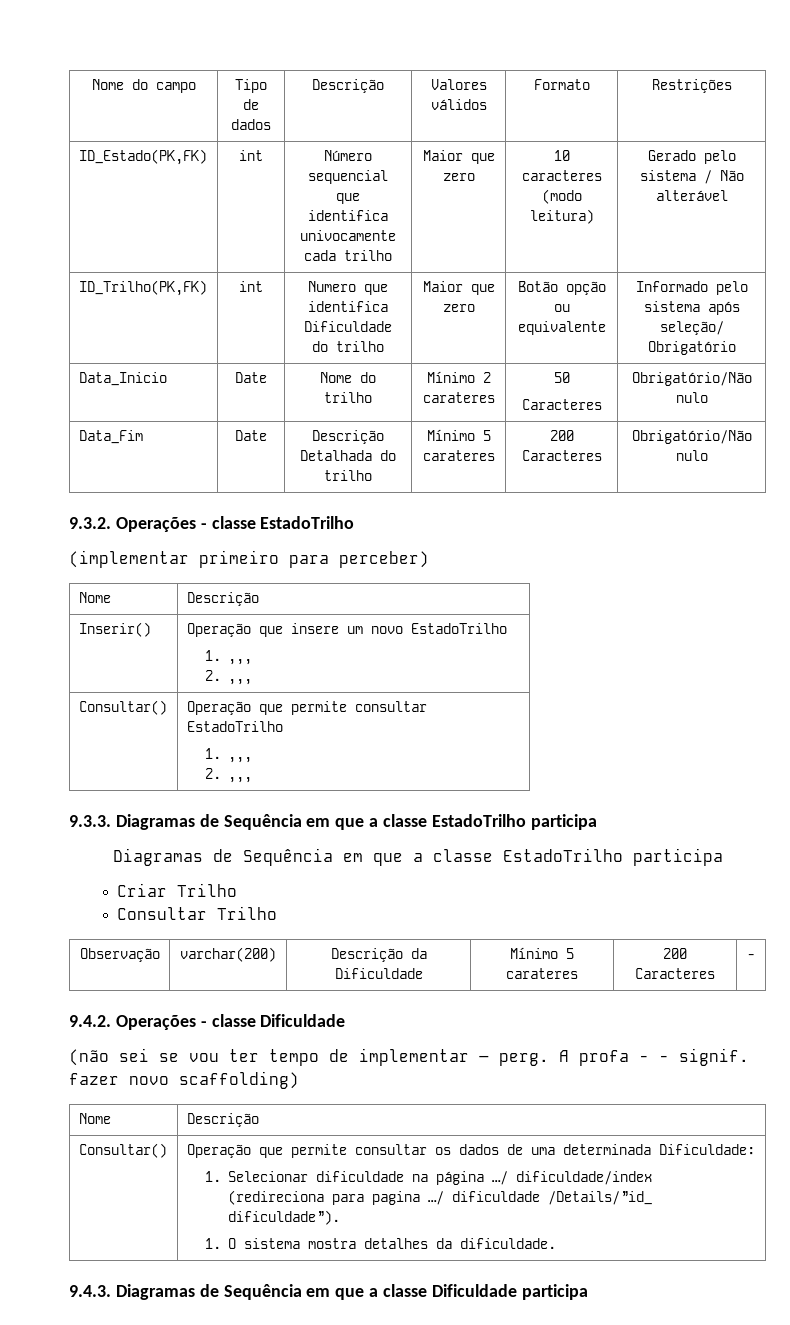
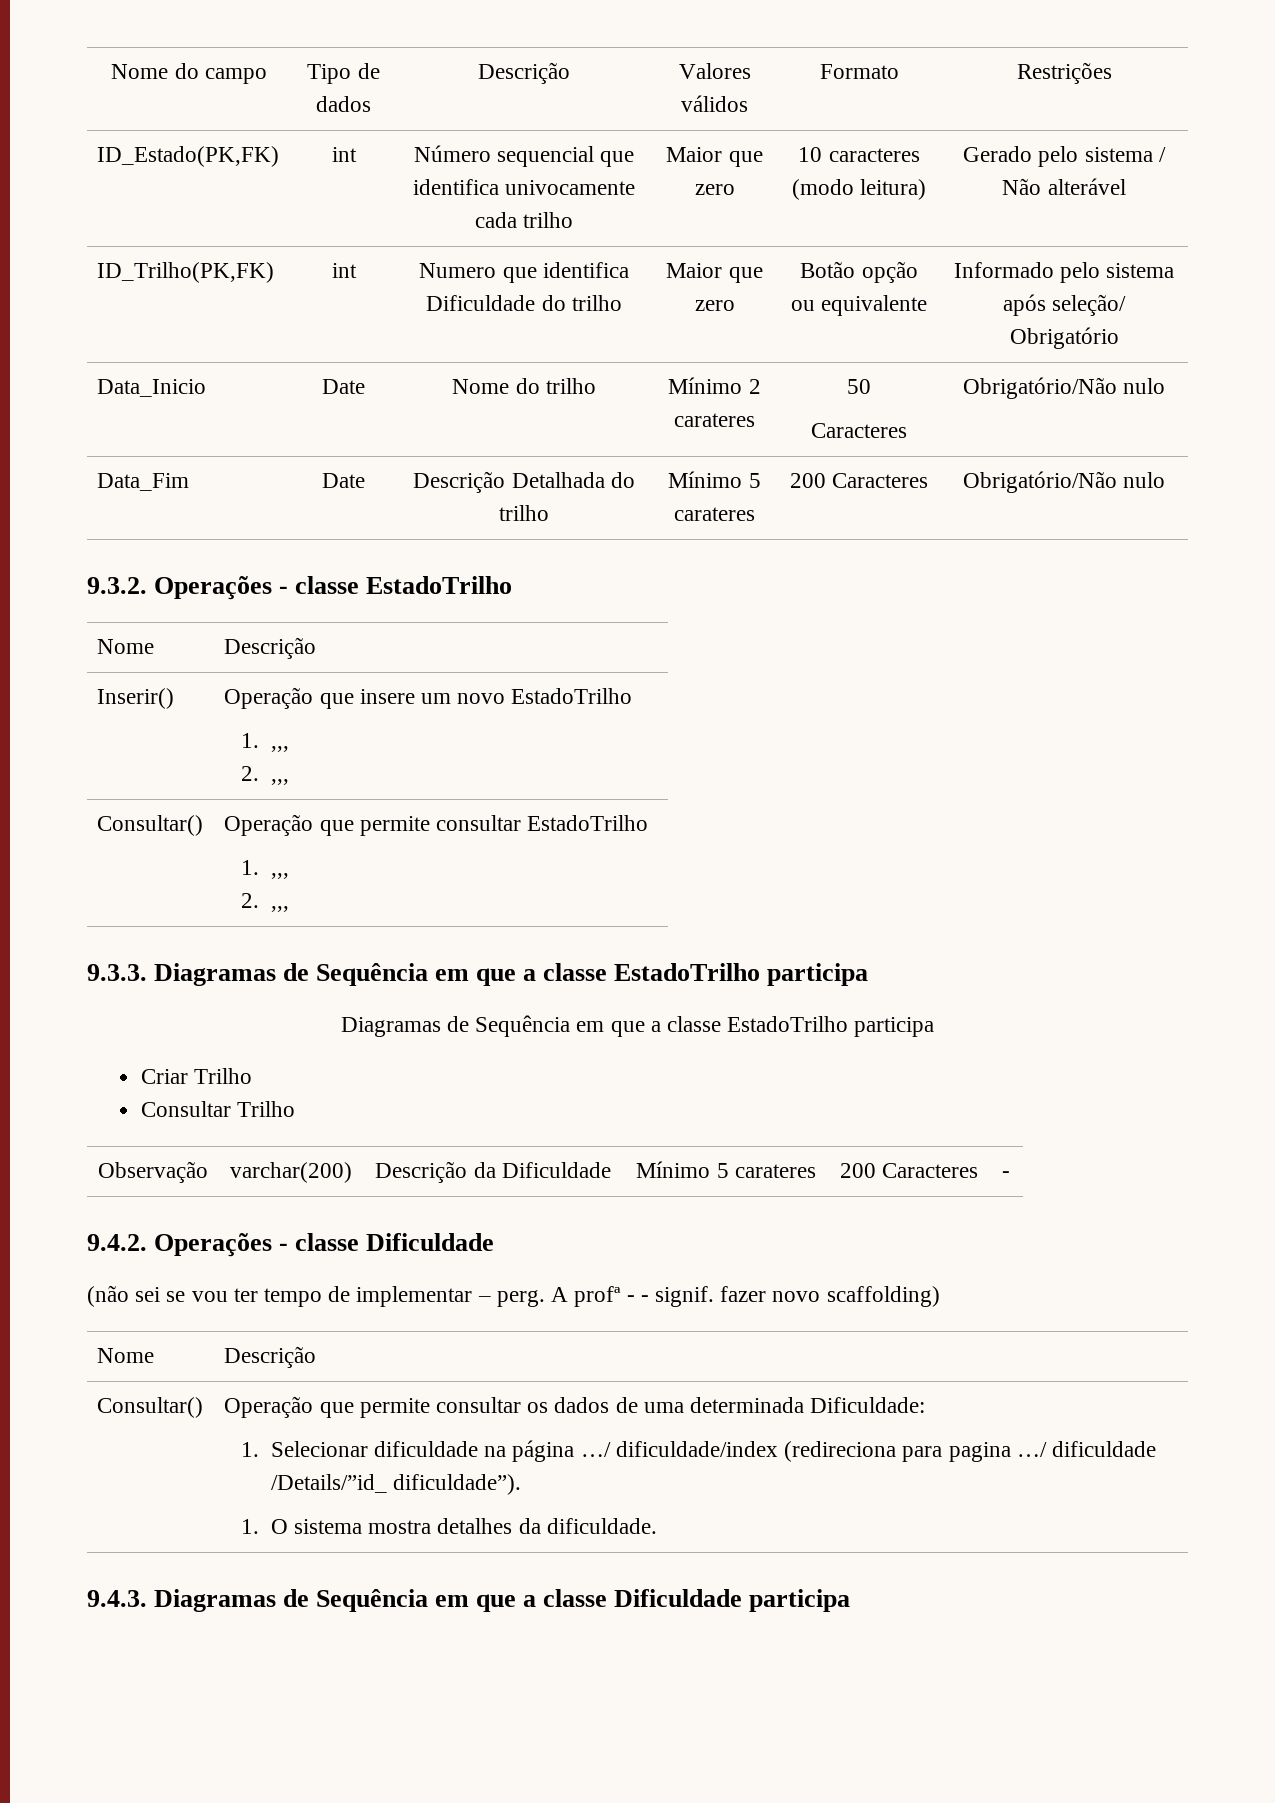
[69,550,429,568] // (implementar primeiro para perceber) -> (513, 585) none

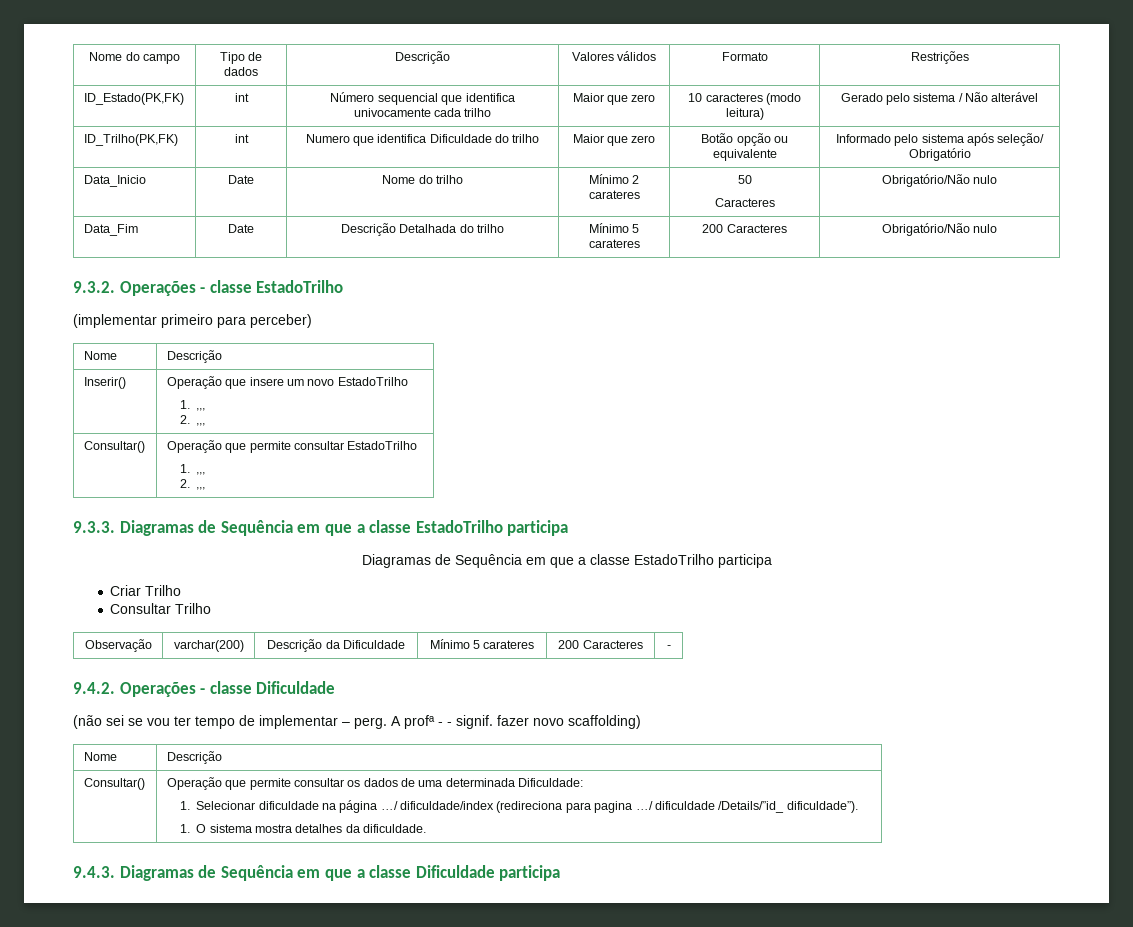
(513, 585) none -> [73,314,312,328] // (implementar primeiro para perceber)

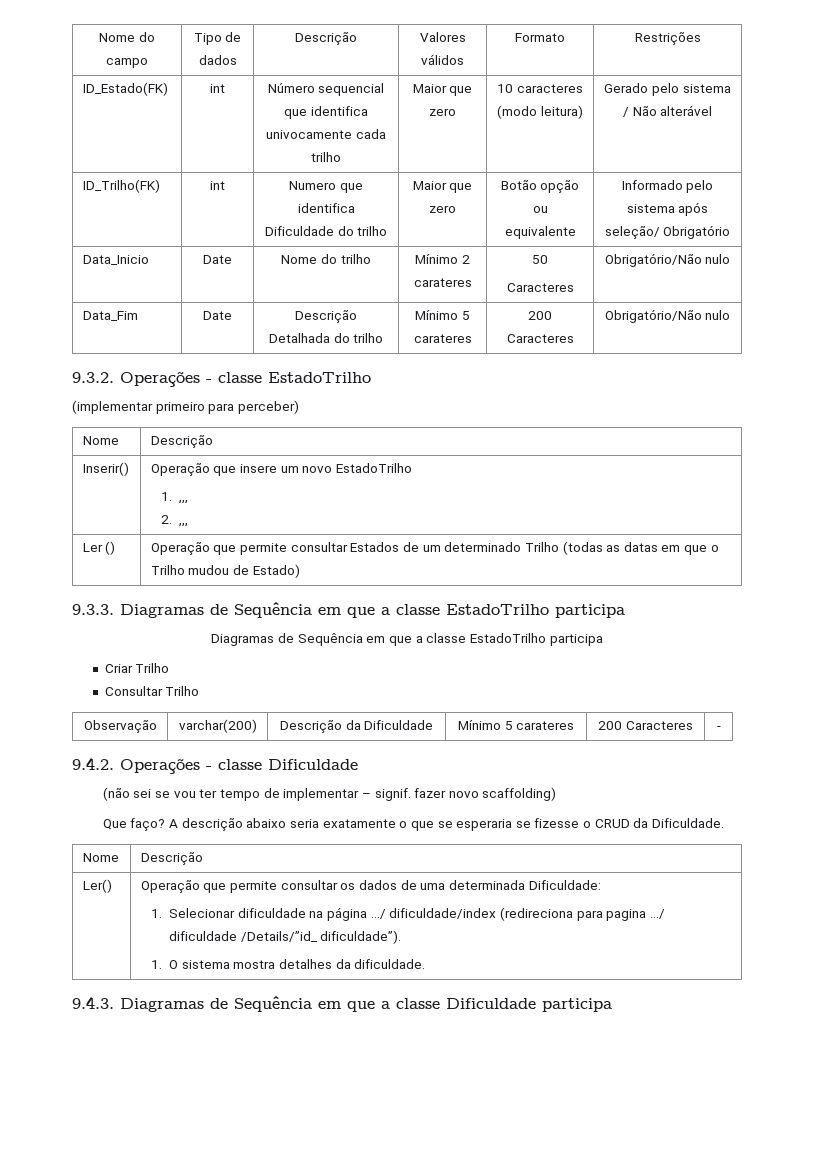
[83,93,184,105] ID_Estado(PK,FK) -> [82,82,168,96] ID_Estado(FK)
[83,134,178,146] ID_Trilho(PK,FK) -> [82,179,160,193] ID_Trilho(FK)
[83,441,145,453] [166,440,418,453] [179,464,206,475] [179,479,206,490] Consultar() | Operação que permite consultar EstadoTrilho // 1. ,,, // 2. ,,, -> [82,541,116,555] [150,541,719,555] [150,564,300,578] Ler () | Operação que permite consultar Estados de um determinado Trilho (todas as datas em que o Trilho mudou de Estado)
[354,715,452,729] perg. A profª - - -> (371, 795) none
[83,752,117,761] [166,751,222,764] [83,778,145,790] // Nome | Descrição // Consultar() -> [102,818,725,831] [82,853,119,862] [140,852,203,865] [82,879,112,893] // Que faço? A descrição abaixo seria exatamente o que se esperaria se fizesse o CRUD da Dificuldade. // Nome | Descrição // Ler()

